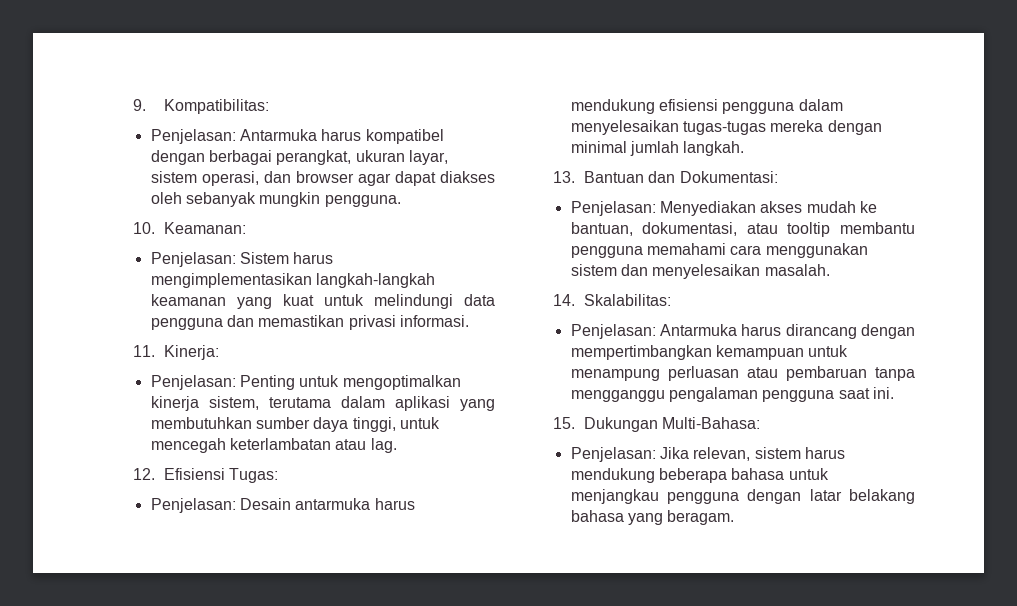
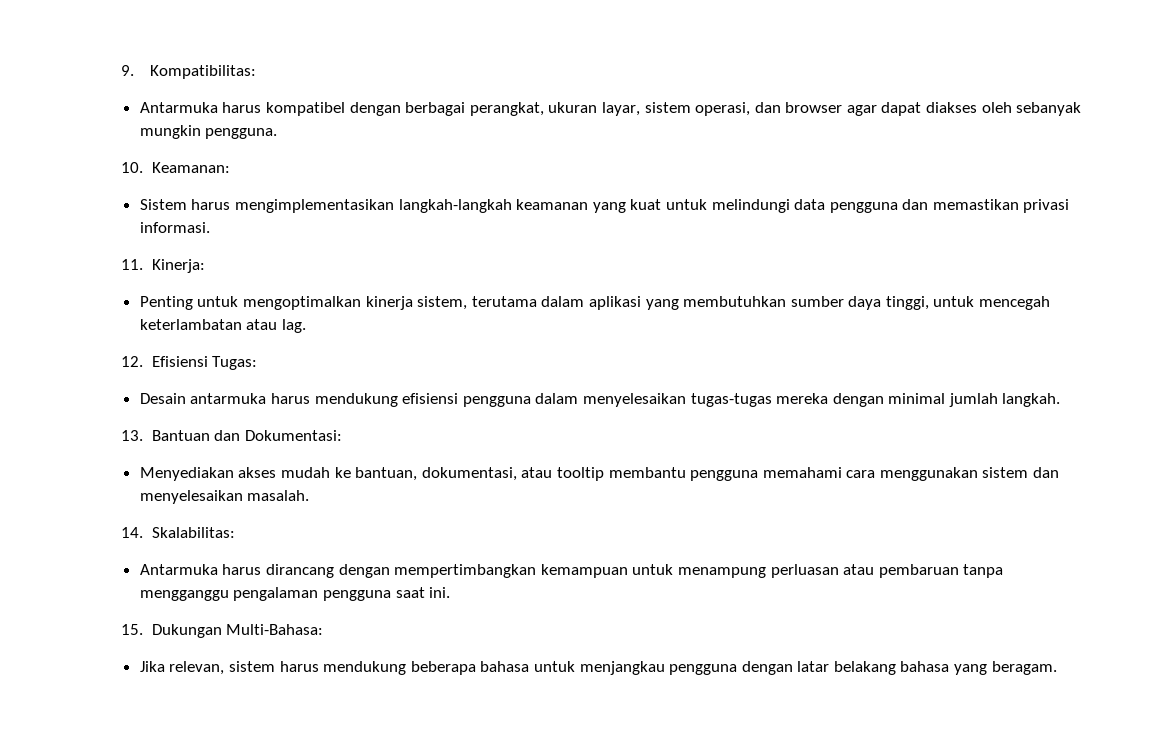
[150,129,236,144] Penjelasan: -> (257, 72) none
[150,252,236,267] Penjelasan: -> (230, 167) none
[150,375,236,390] Penjelasan: -> (205, 266) none
[150,498,236,513] Penjelasan: -> (258, 363) none
[570,201,656,216] Penjelasan: -> (342, 435) none
[570,324,656,339] Penjelasan: -> (235, 532) none
[570,447,656,462] Penjelasan: -> (324, 629) none

